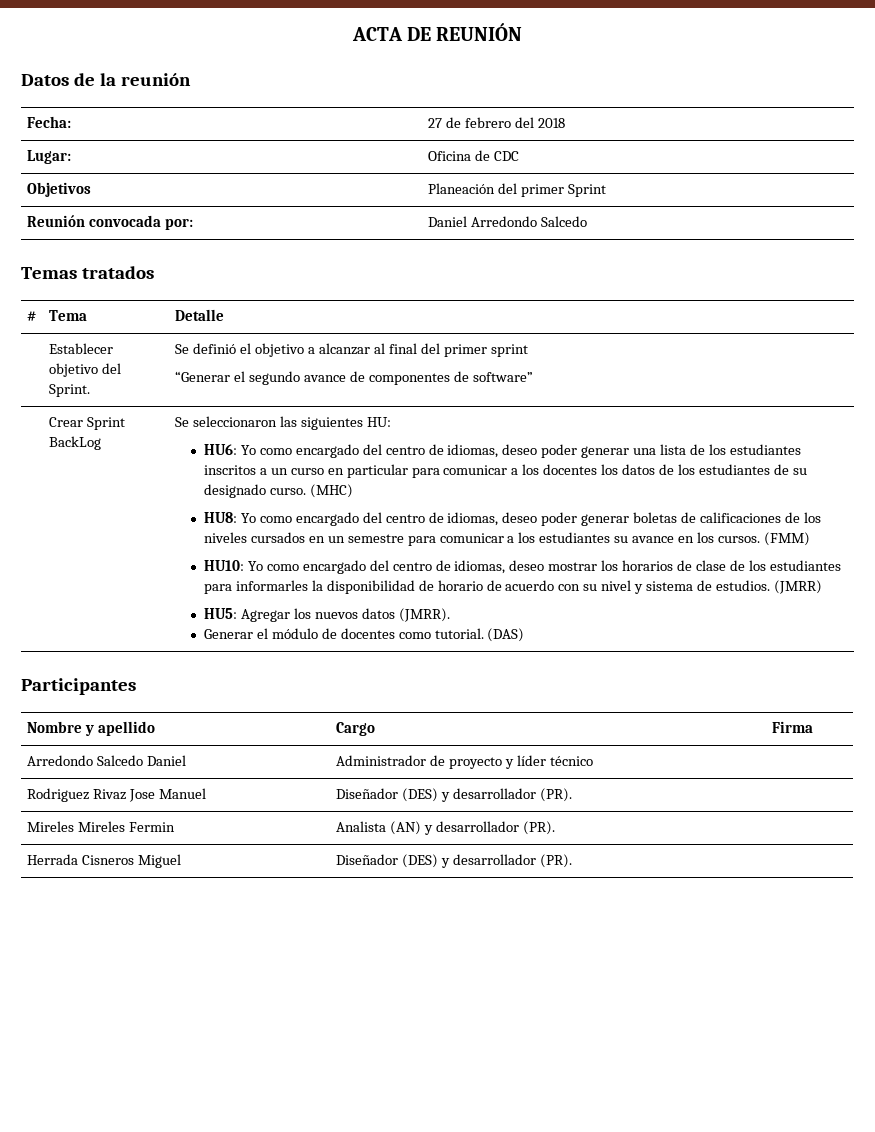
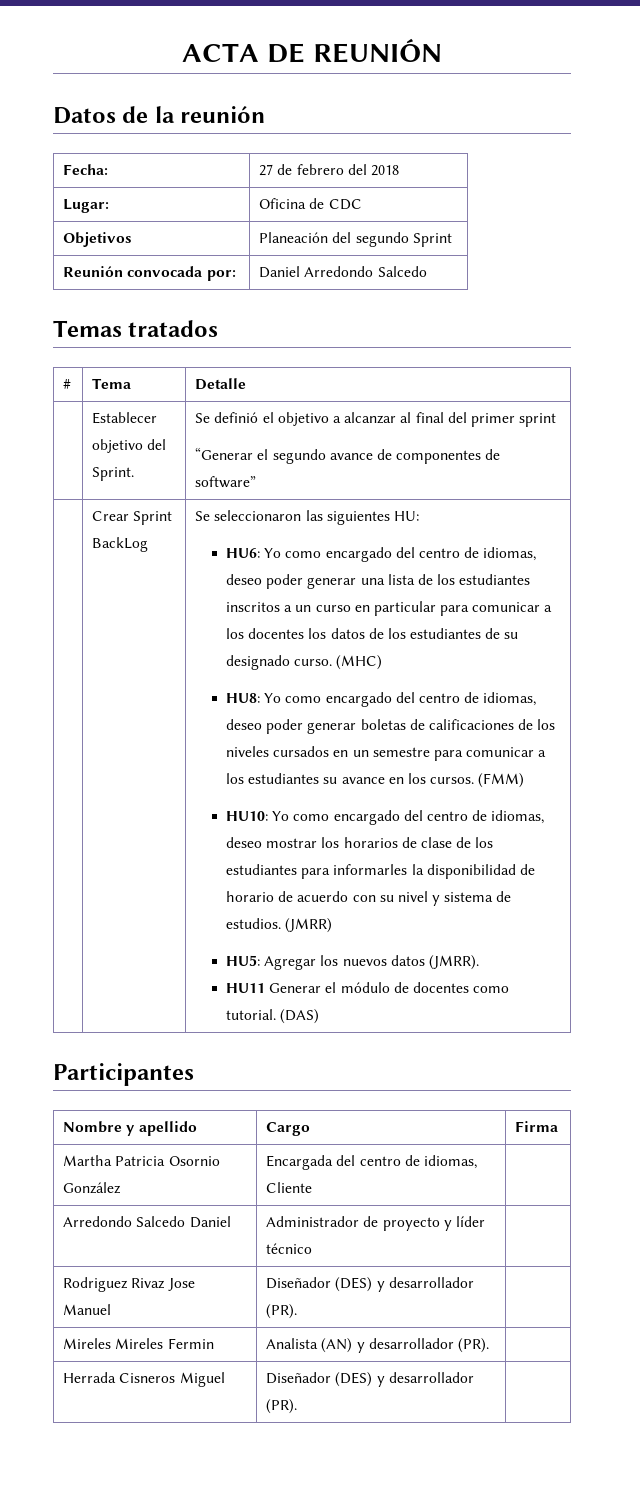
[521,184,565,197] primer -> [355,232,409,247] segundo
(450, 615) none -> [225,983,265,993] HU11
(814, 727) none -> [63,1155,220,1166] [63,1182,122,1194] [266,1155,477,1170] [266,1182,313,1193] // Martha Patricia Osornio González | Encargada del centro de idiomas, Cliente |

